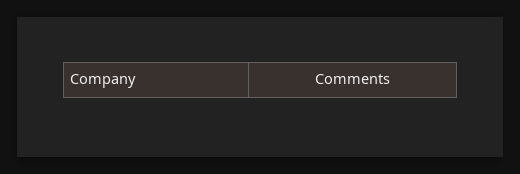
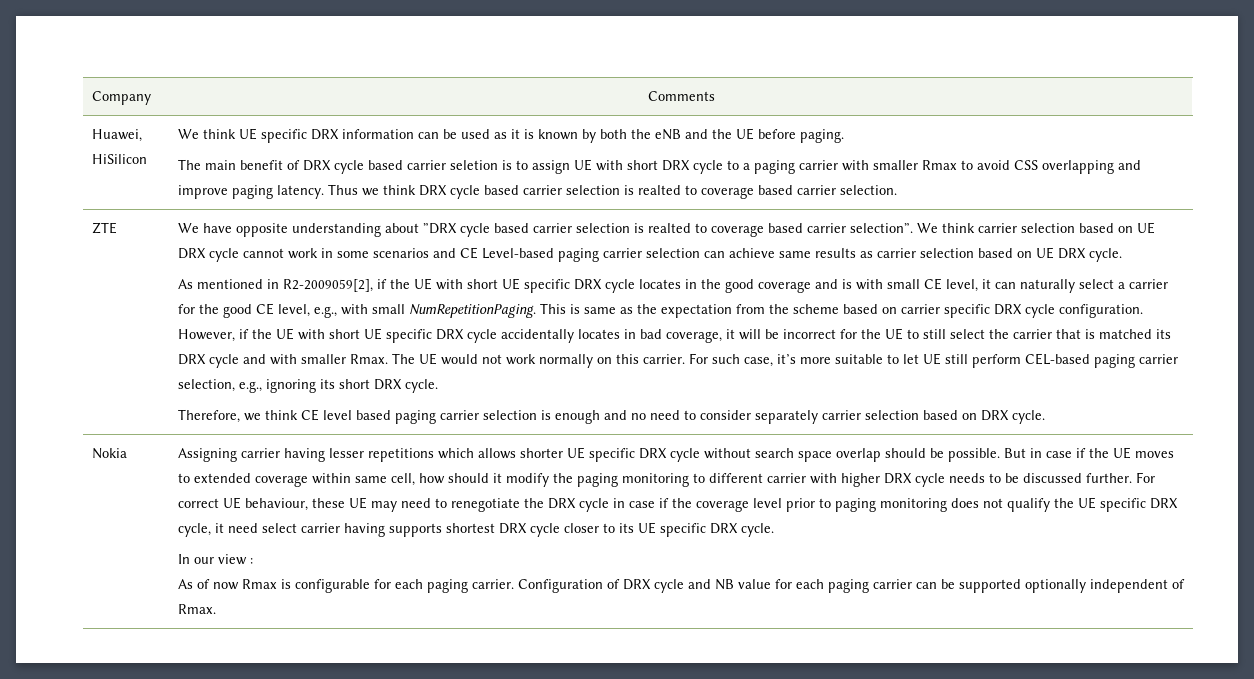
(390, 79) none -> [91,129,142,142] [91,154,147,164] [177,128,844,143] [177,159,1141,174] [177,184,897,199] [91,222,117,234] [177,222,1155,237] [177,247,1122,262] [177,278,1168,293] [177,303,1143,318] [177,328,1171,343] [177,353,1178,368] [177,379,438,393] [177,409,1045,424] [91,448,127,459] [177,447,1174,462] [177,472,1155,487] [177,497,1178,512] [177,522,774,537] [177,554,253,565] [177,579,1185,593] [177,604,216,614] // Huawei, HiSilicon | We think UE specific DRX information can be used as it is known by both the eNB and the UE before paging. // The main benefit of DRX cycle based carrier seletion is to assign UE with short DRX cycle to a paging carrier with smaller Rmax to avoid CSS overlapping and improve paging latency. Thus we think DRX cycle based carrier selection is realted to coverage based carrier selection. // ZTE | We have opposite understanding about ”DRX cycle based carrier selection is realted to coverage based carrier selection”. We think carrier selection based on UE DRX cycle cannot work in some scenarios and CE Level-based paging carrier selection can achieve same results as carrier selection based on UE DRX cycle. // As mentioned in R2-2009059[2], if the UE with short UE specific DRX cycle locates in the good coverage and is with small CE level, it can naturally select a carrier for the good CE level, e.g., with small NumRepetitionPaging. This is same as the expectation from the scheme based on carrier specific DRX cycle configuration. However, if the UE with short UE specific DRX cycle accidentally locates in bad coverage, it will be incorrect for the UE to still select the carrier that is matched its DRX cycle and with smaller Rmax. The UE would not work normally on this carrier. For such case, it’s more suitable to let UE still perform CEL-based paging carrier selection, e.g., ignoring its short DRX cycle. // Therefore, we think CE level based paging carrier selection is enough and no need to consider separately carrier selection based on DRX cycle. // Nokia | Assigning carrier having lesser repetitions which allows shorter UE specific DRX cycle without search space overlap should be possible. But in case if the UE moves to extended coverage within same cell, how should it modify the paging monitoring to different carrier with higher DRX cycle needs to be discussed further. For correct UE behaviour, these UE may need to renegotiate the DRX cycle in case if the coverage level prior to paging monitoring does not qualify the UE specific DRX cycle, it need select carrier having supports shortest DRX cycle closer to its UE specific DRX cycle. // In our view : // As of now Rmax is configurable for each paging carrier. Configuration of DRX cycle and NB value for each paging carrier can be supported optionally independent of Rmax.

